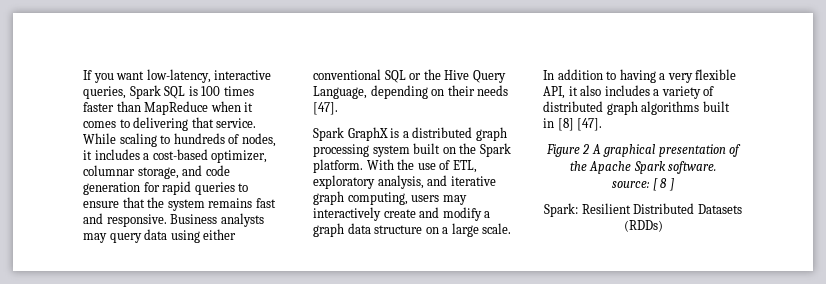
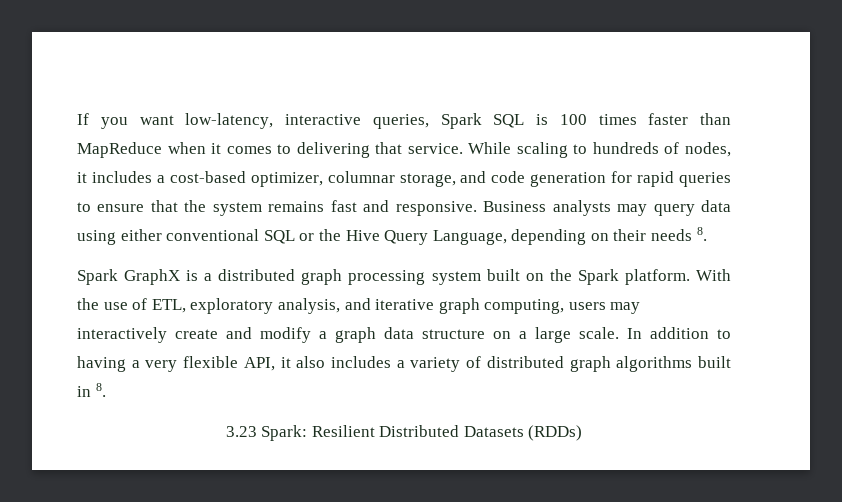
[313,102,338,115] [47]. -> [696,227,707,241] 8.
[557,118,603,131] [545,144,742,157] [569,161,717,174] [612,178,674,191] [8] [47]. // Figure 2 A graphical presentation of the Apache Spark software. // source: [ 8 ] // -> [95,383,106,397] [225,426,257,437] 8. // 3.23

